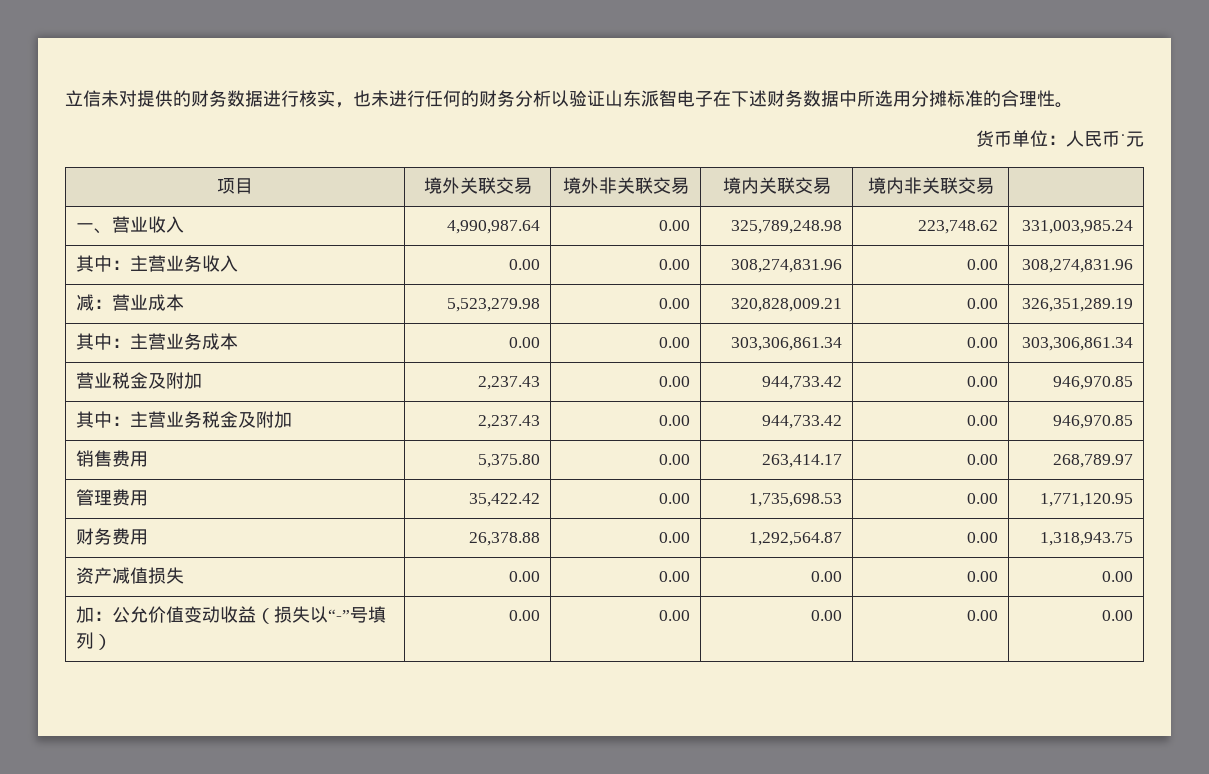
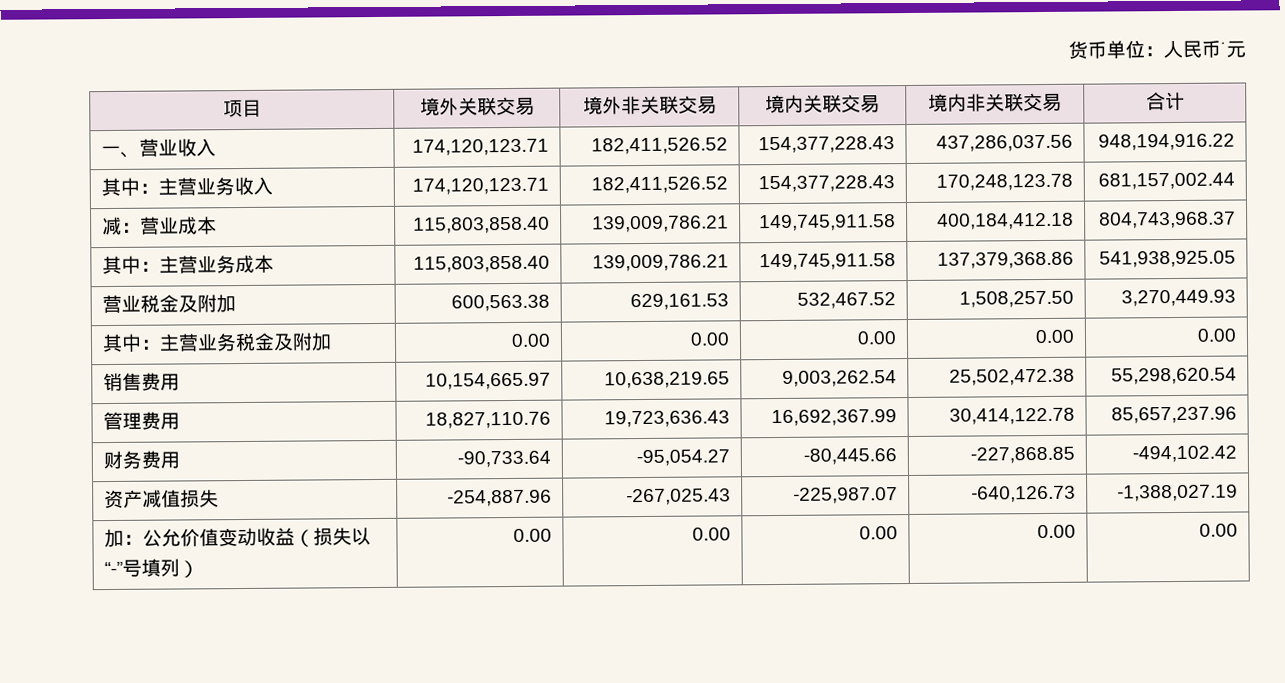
[65,90,1073,108] 立信未对提供的财务数据进行核实，也未进行任何的财务分析以验证山东派智电子在下述财务数据中所选用分摊标准的合理性。 // -> (1068, 49) none
(994, 185) none -> [1145,91,1185,111] 合计
[446,220,540,234] [658,220,690,231] [730,220,842,234] [917,220,998,234] [1021,220,1133,234] 4,990,987.64 | 0.00 | 325,789,248.98 | 223,748.62 | 331,003,985.24 -> [411,138,549,156] [590,137,728,155] [757,136,895,154] [935,134,1073,152] [1097,133,1235,151] 174,120,123.71 | 182,411,526.52 | 154,377,228.43 | 437,286,037.56 | 948,194,916.22
[508,259,540,270] [658,259,690,270] [730,259,842,273] [966,259,998,270] [1021,259,1133,273] [76,294,185,311] [446,298,540,312] [658,298,690,309] [730,298,842,312] [966,298,998,309] [1021,298,1133,312] 0.00 | 0.00 | 308,274,831.96 | 0.00 | 308,274,831.96 // 减：营业成本 | 5,523,279.98 | 0.00 | 320,828,009.21 | 0.00 | 326,351,289.19 -> [411,177,549,195] [590,176,728,194] [757,175,895,193] [935,173,1073,191] [1097,172,1235,190] [102,216,218,236] [412,216,550,234] [591,215,729,233] [758,214,896,232] [936,212,1074,230] [1098,211,1236,229] 174,120,123.71 | 182,411,526.52 | 154,377,228.43 | 170,248,123.78 | 681,157,002.44 // 减：营业成本 | 115,803,858.40 | 139,009,786.21 | 149,745,911.58 | 400,184,412.18 | 804,743,968.37
[508,337,540,348] [658,337,690,348] [730,337,842,351] [966,337,998,348] [1021,337,1133,351] 0.00 | 0.00 | 303,306,861.34 | 0.00 | 303,306,861.34 -> [412,255,550,273] [591,254,729,272] [758,253,896,271] [936,251,1074,269] [1098,250,1236,268] 115,803,858.40 | 139,009,786.21 | 149,745,911.58 | 137,379,368.86 | 541,938,925.05
[477,376,540,390] [658,376,690,387] [761,376,842,390] [966,376,998,387] [1052,376,1133,390] 2,237.43 | 0.00 | 944,733.42 | 0.00 | 946,970.85 -> [450,294,550,312] [629,293,729,311] [796,292,896,309] [958,290,1074,308] [1120,289,1236,307] 600,563.38 | 629,161.53 | 532,467.52 | 1,508,257.50 | 3,270,449.93
[477,415,540,429] [658,415,690,426] [761,415,842,429] [966,415,998,426] [1052,415,1133,429] [76,450,149,467] [477,454,540,468] [658,454,690,465] [761,454,842,468] [966,454,998,465] [1052,454,1133,468] [76,489,149,506] [468,493,540,507] [658,493,690,504] [748,493,842,507] [966,493,998,504] [1039,493,1133,507] [76,528,149,545] [468,532,540,546] [658,532,690,543] [748,532,842,546] [966,532,998,543] [1039,532,1133,546] [76,567,185,584] [508,571,540,582] [658,571,690,582] [810,571,842,582] [966,571,998,582] [1101,571,1133,582] | 2,237.43 | 0.00 | 944,733.42 | 0.00 | 946,970.85 // 销售费用 | 5,375.80 | 0.00 | 263,414.17 | 0.00 | 268,789.97 // 管理费用 | 35,422.42 | 0.00 | 1,735,698.53 | 0.00 | 1,771,120.95 // 财务费用 | 26,378.88 | 0.00 | 1,292,564.87 | 0.00 | 1,318,943.75 // 资产减值损失 | 0.00 | 0.00 | 0.00 | 0.00 | 0.00 -> [510,333,551,347] [689,332,730,346] [856,331,897,345] [1034,329,1075,344] [1196,328,1237,342] [103,372,181,392] [424,372,551,390] [603,371,730,389] [781,370,897,387] [948,368,1075,386] [1110,367,1237,385] [103,411,181,431] [424,411,551,429] [603,410,730,428] [770,409,897,427] [948,407,1075,425] [1110,406,1237,424] [103,450,181,470] [456,450,551,468] [635,449,730,467] [802,448,897,465] [969,446,1075,464] [1131,445,1237,463] [104,489,220,509] [446,489,552,507] [625,488,731,506] [792,487,898,504] [970,485,1076,503] [1116,484,1238,502] | 0.00 | 0.00 | 0.00 | 0.00 | 0.00 // 销售费用 | 10,154,665.97 | 10,638,219.65 | 9,003,262.54 | 25,502,472.38 | 55,298,620.54 // 管理费用 | 18,827,110.76 | 19,723,636.43 | 16,692,367.99 | 30,414,122.78 | 85,657,237.96 // 财务费用 | -90,733.64 | -95,054.27 | -80,445.66 | -227,868.85 | -494,102.42 // 资产减值损失 | -254,887.96 | -267,025.43 | -225,987.07 | -640,126.73 | -1,388,027.19

